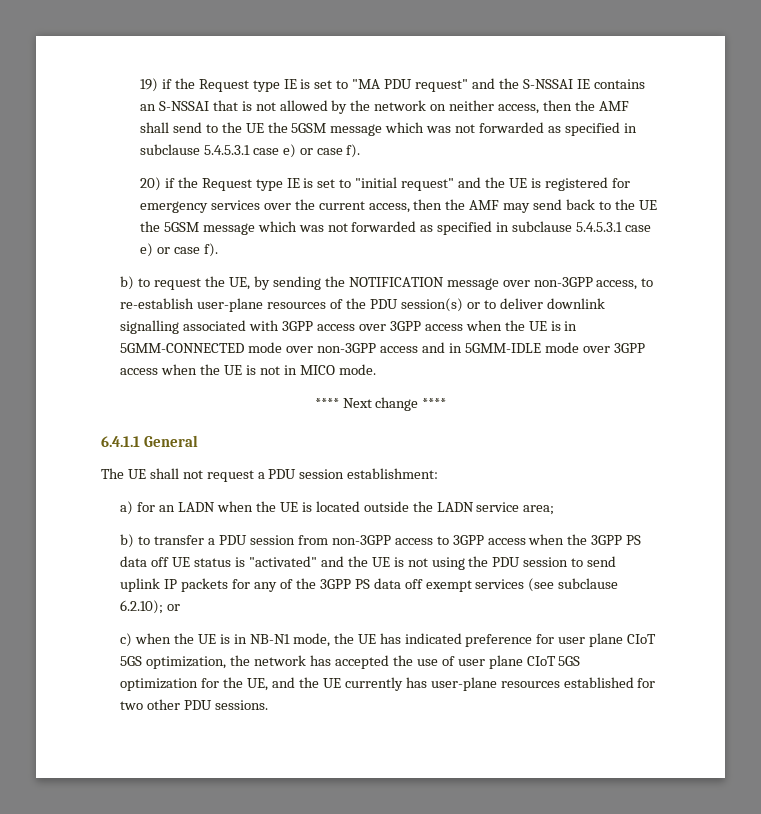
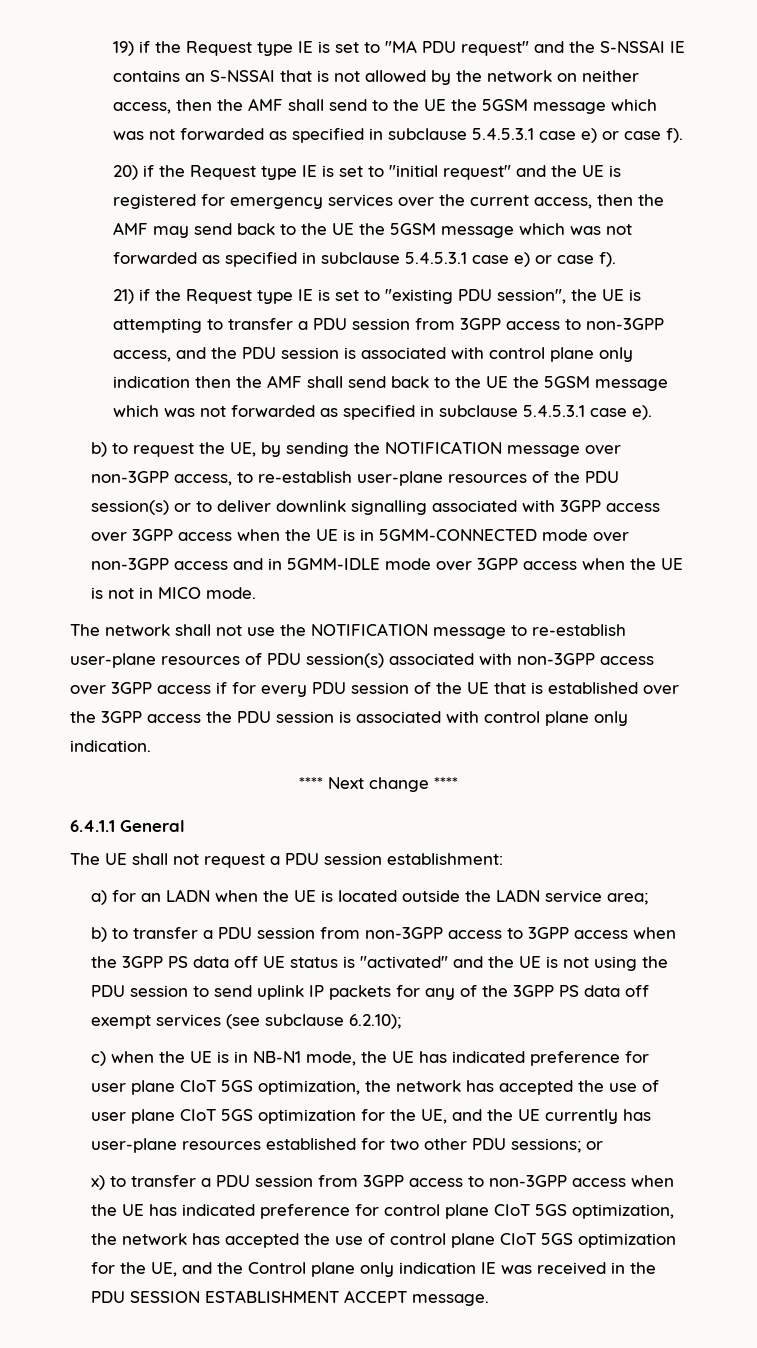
(218, 250) none -> [112,289,641,304] [112,318,664,333] [112,347,633,362] [112,375,668,391] [112,405,652,420] // 21) if the Request type IE is set to "existing PDU session", the UE is attempting to transfer a PDU session from 3GPP access to non-3GPP access, and the PDU session is associated with control plane only indication then the AMF shall send back to the UE the 5GSM message which was not forwarded as specified in subclause 5.4.5.3.1 case e).
(376, 369) none -> [70,623,626,639] [70,653,654,668] [70,682,679,697] [70,711,628,726] [70,740,151,752] // The network shall not use the NOTIFICATION message to re-establish user-plane resources of PDU session(s) associated with non-3GPP access over 3GPP access if for every PDU session of the UE that is established over the 3GPP access the PDU session is associated with control plane only indication.
[167,604,181,611] or -> (402, 1021) none
[215,700,269,710] sessions. -> [511,1138,604,1153] [91,1175,675,1190] [91,1204,675,1219] [91,1233,677,1248] [91,1262,657,1277] [91,1290,490,1306] sessions; or // x) to transfer a PDU session from 3GPP access to non-3GPP access when the UE has indicated preference for control plane CIoT 5GS optimization, the network has accepted the use of control plane CIoT 5GS optimization for the UE, and the Control plane only indication IE was received in the PDU SESSION ESTABLISHMENT ACCEPT message.

